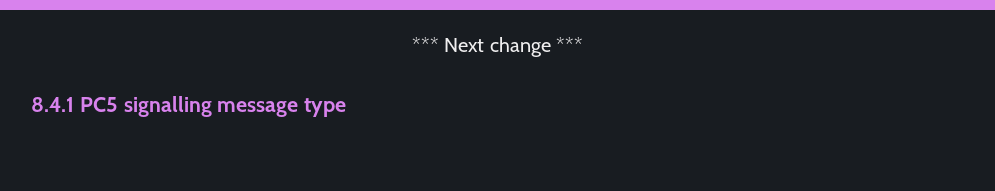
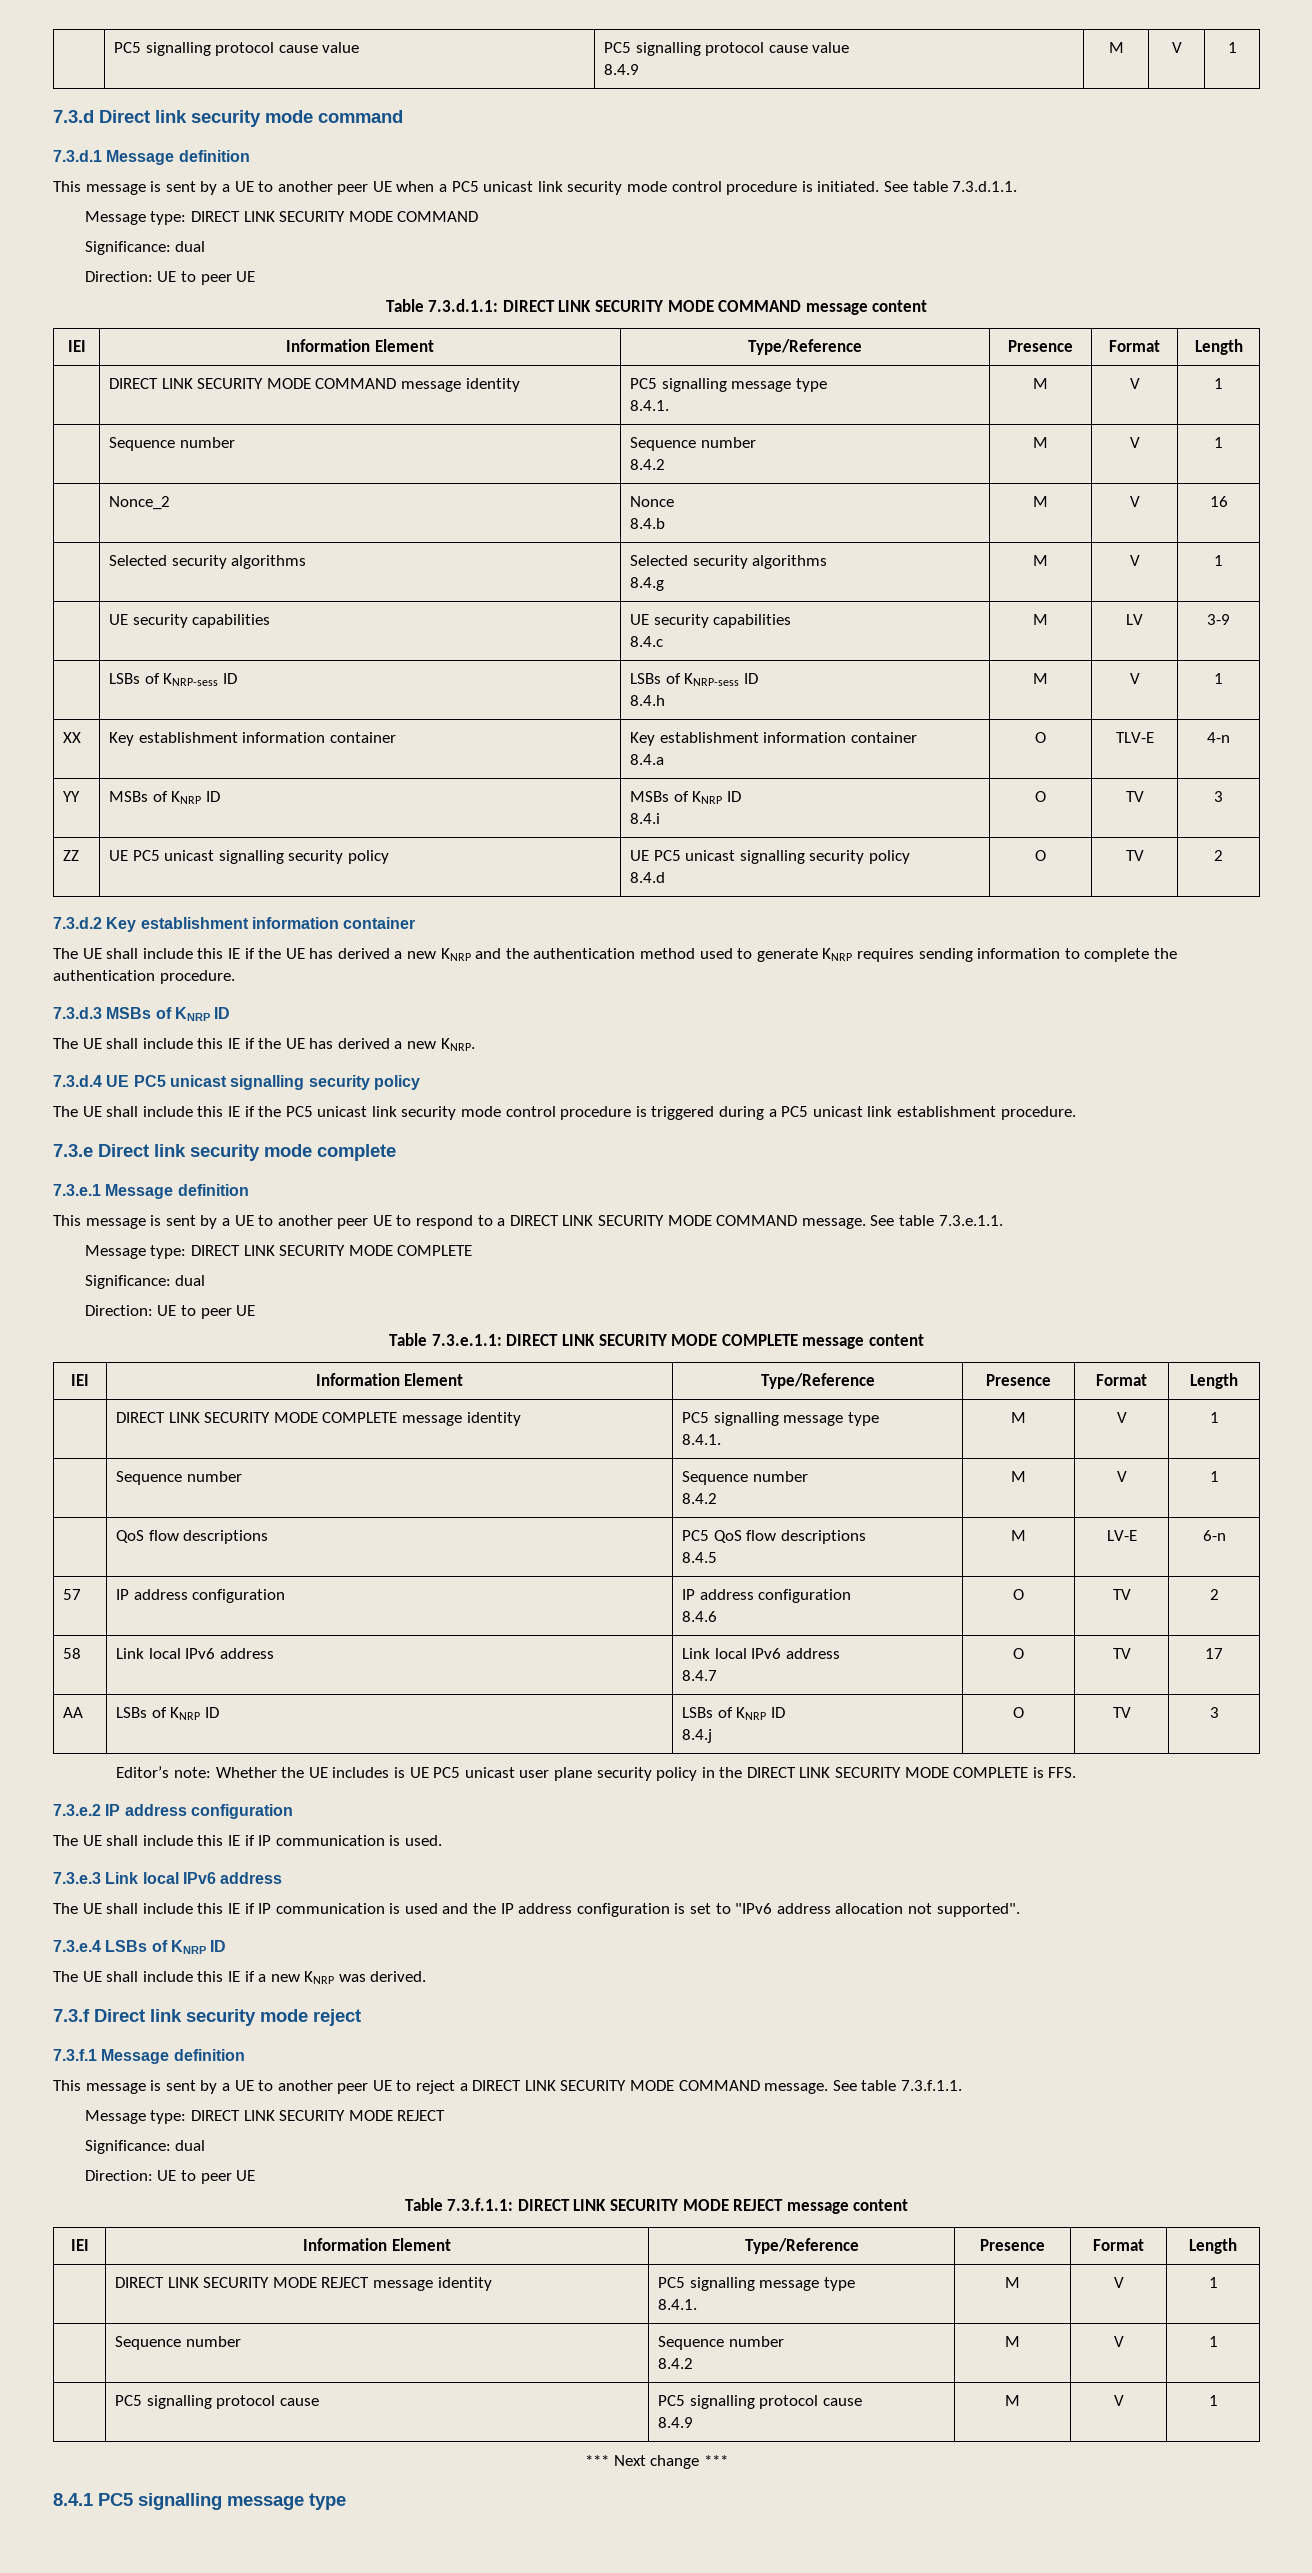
(411, 44) none -> [114,42,360,56] [604,42,850,56] [604,64,640,75] [1108,42,1124,53] [1171,42,1182,53] [1227,42,1237,53] [53,110,403,127] [53,150,250,165] [53,181,1018,195] [84,211,479,225] [84,241,206,255] [84,271,256,285] [385,299,928,315] [67,340,86,352] [286,339,434,352] [748,339,862,355] [1008,340,1073,352] [1109,340,1160,352] [1194,339,1243,355] [109,378,520,392] [630,378,827,392] [630,400,670,411] [1033,378,1048,389] [1129,378,1140,389] [1214,378,1223,389] [109,437,235,451] [630,437,756,451] [630,459,666,470] [1033,437,1048,448] [1129,437,1140,448] [1214,437,1223,448] [109,496,171,510] [630,496,675,507] [630,518,666,529] [1033,496,1048,507] [1129,496,1140,507] [1209,496,1228,507] [109,555,307,569] [630,555,828,569] [630,577,665,591] [1033,555,1048,566] [1129,555,1140,566] [1214,555,1223,566] [109,614,271,628] [630,614,792,628] [630,636,664,647] [1033,614,1048,625] [1126,614,1143,625] [1207,614,1230,625] [109,673,237,686] [630,673,758,686] [630,695,666,706] [1033,673,1048,684] [1129,673,1140,684] [1214,673,1223,684] [63,732,82,743] [109,732,396,746] [630,732,917,746] [630,754,665,765] [1035,732,1046,743] [1115,732,1154,743] [1207,732,1230,743] [63,791,81,802] [109,791,220,804] [630,791,741,804] [630,813,661,824] [1035,791,1046,802] [1125,791,1144,802] [1214,791,1223,802] [63,850,80,861] [109,850,390,864] [630,850,911,864] [630,872,666,883] [1035,850,1046,861] [1125,850,1144,861] [1214,850,1223,861] [53,917,416,932] [53,948,1177,962] [53,970,235,984] [53,1007,231,1021] [53,1038,475,1051] [53,1075,420,1090] [53,1106,1076,1120] [53,1144,396,1161] [53,1184,249,1199] [53,1215,1003,1229] [84,1245,473,1259] [84,1275,206,1289] [84,1305,256,1319] [389,1333,924,1349] [71,1374,89,1386] [315,1373,464,1386] [760,1373,875,1389] [986,1374,1051,1386] [1096,1374,1147,1386] [1190,1373,1238,1389] [116,1412,521,1426] [682,1412,879,1426] [682,1434,722,1445] [1011,1412,1026,1423] [1116,1412,1127,1423] [1209,1412,1219,1423] [116,1471,242,1485] [682,1471,808,1485] [682,1493,718,1504] [1011,1471,1026,1482] [1116,1471,1127,1482] [1209,1471,1219,1482] [116,1530,269,1544] [682,1530,866,1544] [682,1552,718,1563] [1011,1530,1026,1541] [1106,1530,1137,1541] [1202,1530,1226,1541] [63,1589,82,1600] [116,1589,286,1603] [682,1589,852,1603] [682,1611,718,1622] [1013,1589,1024,1600] [1112,1589,1131,1600] [1209,1589,1219,1600] [63,1648,82,1659] [116,1648,274,1659] [682,1648,840,1659] [682,1670,718,1681] [1013,1648,1024,1659] [1112,1648,1131,1659] [1205,1648,1223,1659] [63,1707,84,1718] [116,1707,219,1720] [682,1707,785,1720] [682,1729,713,1743] [1013,1707,1024,1718] [1112,1707,1131,1718] [1209,1707,1219,1718] [116,1766,1077,1781] [53,1804,293,1819] [53,1835,442,1846] [53,1872,283,1884] [53,1903,1020,1917] [53,1940,227,1954] [53,1971,427,1984] [53,2009,361,2026] [53,2049,245,2064] [53,2080,962,2094] [84,2110,446,2124] [84,2140,206,2154] [84,2170,256,2184] [404,2198,909,2214] [70,2239,89,2251] [303,2238,451,2251] [744,2238,859,2254] [980,2239,1045,2251] [1093,2239,1144,2251] [1189,2238,1237,2254] [115,2277,492,2291] [658,2277,855,2291] [658,2299,698,2310] [1005,2277,1020,2288] [1113,2277,1124,2288] [1208,2277,1218,2288] [115,2336,241,2350] [658,2336,784,2350] [658,2358,694,2369] [1005,2336,1020,2347] [1113,2336,1124,2347] [1208,2336,1218,2347] [115,2395,319,2409] [658,2395,862,2409] [658,2417,694,2428] [1005,2395,1020,2406] [1113,2395,1124,2406] [1208,2395,1218,2406] | PC5 signalling protocol cause value | PC5 signalling protocol cause value // 8.4.9 | M | V | 1 // 7.3.d Direct link security mode command // 7.3.d.1 Message definition // This message is sent by a UE to another peer UE when a PC5 unicast link security mode control procedure is initiated. See table 7.3.d.1.1. // Message type: DIRECT LINK SECURITY MODE COMMAND // Significance: dual // Direction: UE to peer UE // Table 7.3.d.1.1: DIRECT LINK SECURITY MODE COMMAND message content // IEI | Information Element | Type/Reference | Presence | Format | Length // | DIRECT LINK SECURITY MODE COMMAND message identity | PC5 signalling message type // 8.4.1. | M | V | 1 // | Sequence number | Sequence number // 8.4.2 | M | V | 1 // | Nonce_2 | Nonce // 8.4.b | M | V | 16 // | Selected security algorithms | Selected security algorithms // 8.4.g | M | V | 1 // | UE security capabilities | UE security capabilities // 8.4.c | M | LV | 3-9 // | LSBs of KNRP-sess ID | LSBs of KNRP-sess ID // 8.4.h | M | V | 1 // XX | Key establishment information container | Key establishment information container // 8.4.a | O | TLV-E | 4-n // YY | MSBs of KNRP ID | MSBs of KNRP ID // 8.4.i | O | TV | 3 // ZZ | UE PC5 unicast signalling security policy | UE PC5 unicast signalling security policy // 8.4.d | O | TV | 2 // 7.3.d.2 Key establishment information container // The UE shall include this IE if the UE has derived a new KNRP and the authentication method used to generate KNRP requires sending information to complete the authentication procedure. // 7.3.d.3 MSBs of KNRP ID // The UE shall include this IE if the UE has derived a new KNRP. // 7.3.d.4 UE PC5 unicast signalling security policy // The UE shall include this IE if the PC5 unicast link security mode control procedure is triggered during a PC5 unicast link establishment procedure. // 7.3.e Direct link security mode complete // 7.3.e.1 Message definition // This message is sent by a UE to another peer UE to respond to a DIRECT LINK SECURITY MODE COMMAND message. See table 7.3.e.1.1. // Message type: DIRECT LINK SECURITY MODE COMPLETE // Significance: dual // Direction: UE to peer UE // Table 7.3.e.1.1: DIRECT LINK SECURITY MODE COMPLETE message content // IEI | Information Element | Type/Reference | Presence | Format | Length // | DIRECT LINK SECURITY MODE COMPLETE message identity | PC5 signalling message type // 8.4.1. | M | V | 1 // | Sequence number | Sequence number // 8.4.2 | M | V | 1 // | QoS flow descriptions | PC5 QoS flow descriptions // 8.4.5 | M | LV-E | 6-n // 57 | IP address configuration | IP address configuration // 8.4.6 | O | TV | 2 // 58 | Link local IPv6 address | Link local IPv6 address // 8.4.7 | O | TV | 17 // AA | LSBs of KNRP ID | LSBs of KNRP ID // 8.4.j | O | TV | 3 // Editor’s note: Whether the UE includes is UE PC5 unicast user plane security policy in the DIRECT LINK SECURITY MODE COMPLETE is FFS. // 7.3.e.2 IP address configuration // The UE shall include this IE if IP communication is used. // 7.3.e.3 Link local IPv6 address // The UE shall include this IE if IP communication is used and the IP address configuration is set to "IPv6 address allocation not supported". // 7.3.e.4 LSBs of KNRP ID // The UE shall include this IE if a new KNRP was derived. // 7.3.f Direct link security mode reject // 7.3.f.1 Message definition // This message is sent by a UE to another peer UE to reject a DIRECT LINK SECURITY MODE COMMAND message. See table 7.3.f.1.1. // Message type: DIRECT LINK SECURITY MODE REJECT // Significance: dual // Direction: UE to peer UE // Table 7.3.f.1.1: DIRECT LINK SECURITY MODE REJECT message content // IEI | Information Element | Type/Reference | Presence | Format | Length // | DIRECT LINK SECURITY MODE REJECT message identity | PC5 signalling message type // 8.4.1. | M | V | 1 // | Sequence number | Sequence number // 8.4.2 | M | V | 1 // | PC5 signalling protocol cause | PC5 signalling protocol cause // 8.4.9 | M | V | 1 //

